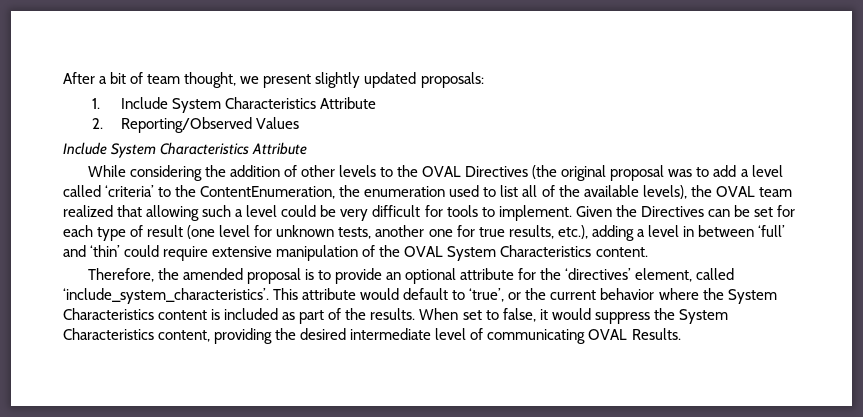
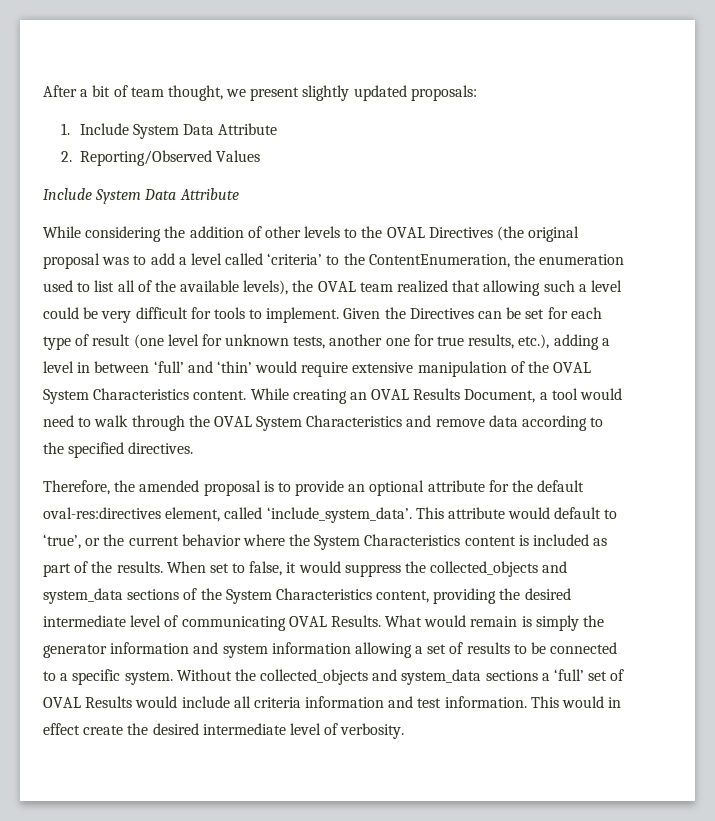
[225,97,317,109] Characteristics -> [182,124,214,135] Data
[160,142,250,155] Characteristics -> [144,189,177,200] Data
[124,245,160,257] could -> [255,361,298,373] would
(648, 252) none -> [250,388,623,404] [43,415,604,431] [43,442,194,458] While creating an OVAL Results Document, a tool would need to walk through the OVAL System Characteristics and remove data according to the specified directives.
[565,268,632,280] ‘directives’ -> [537,480,585,492] [43,507,161,519] default oval-res:directives
[63,288,269,304] ‘include_system_characteristics’. -> [266,507,412,523] ‘include_system_data’.
(675, 314) none -> [430,561,568,577] [43,588,222,604] collected_objects and system_data sections of the
(681, 334) none -> [385,615,605,631] [43,642,618,658] [43,669,625,685] [43,696,622,708] [43,723,405,739] What would remain is simply the generator information and system information allowing a set of results to be connected to a specific system. Without the collected_objects and system_data sections a ‘full’ set of OVAL Results would include all criteria information and test information. This would in effect create the desired intermediate level of verbosity.

